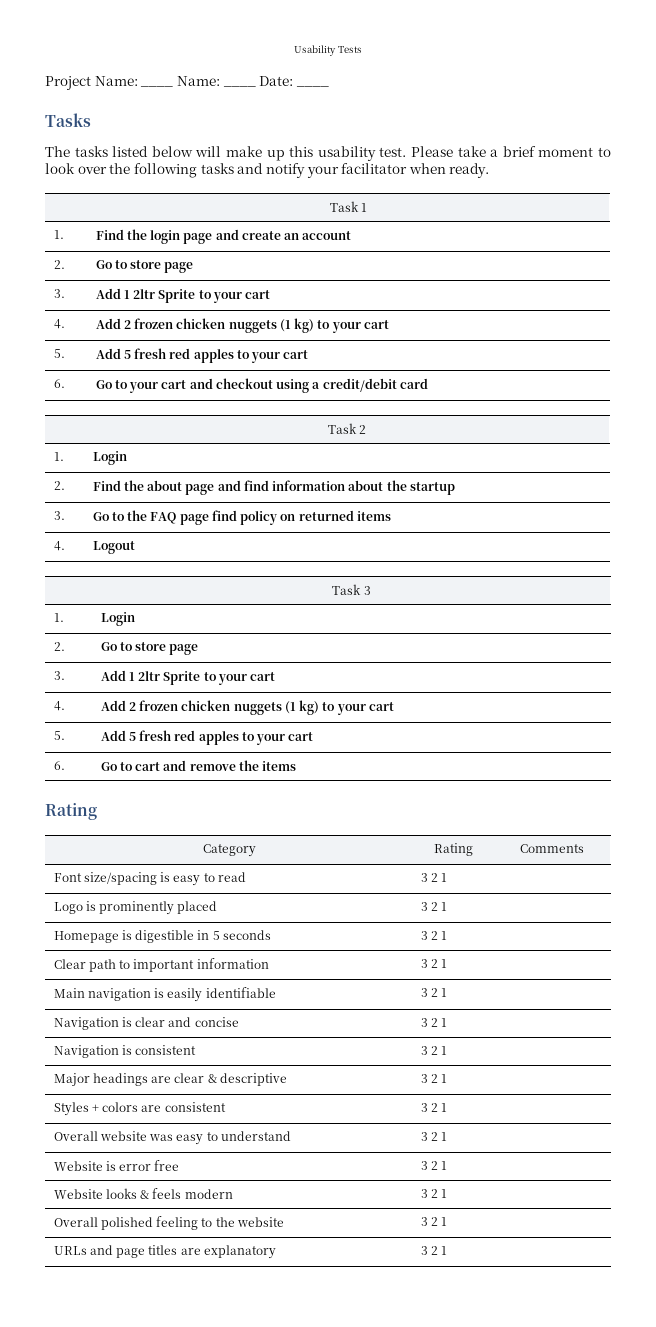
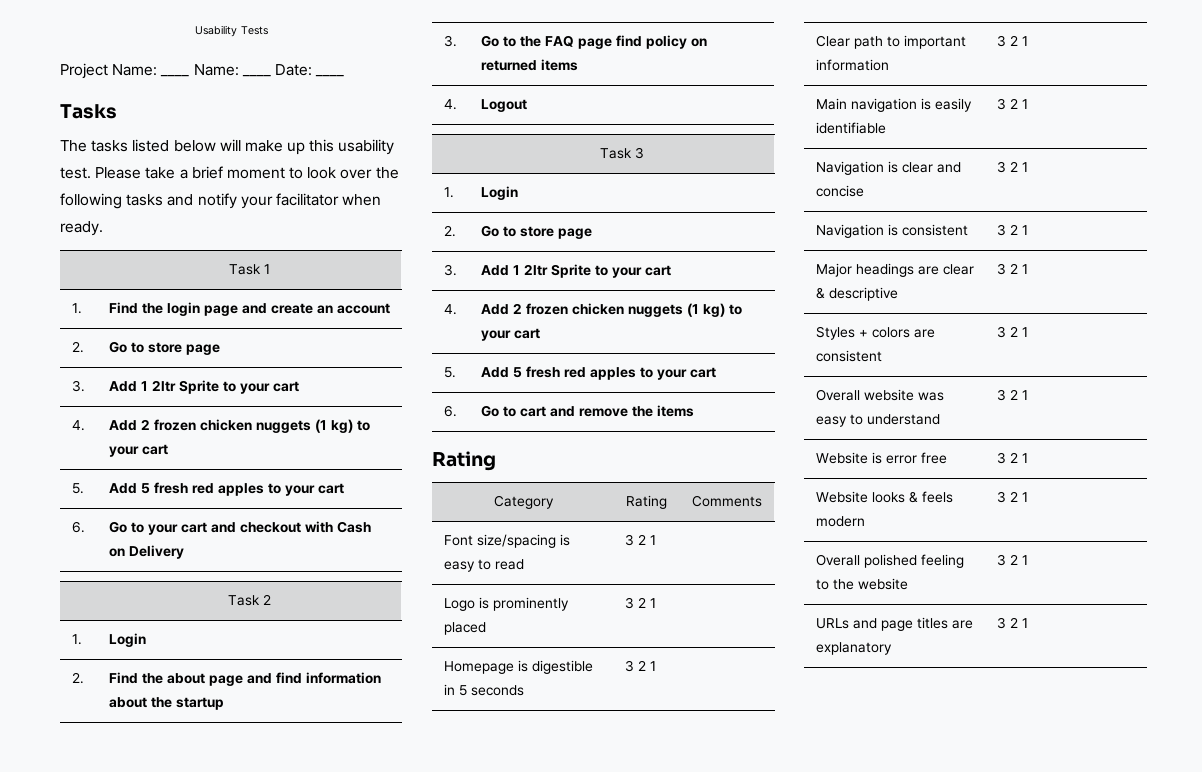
[276,378,428,393] using a credit/debit card -> [304,521,371,533] [108,545,184,559] with Cash on Delivery

